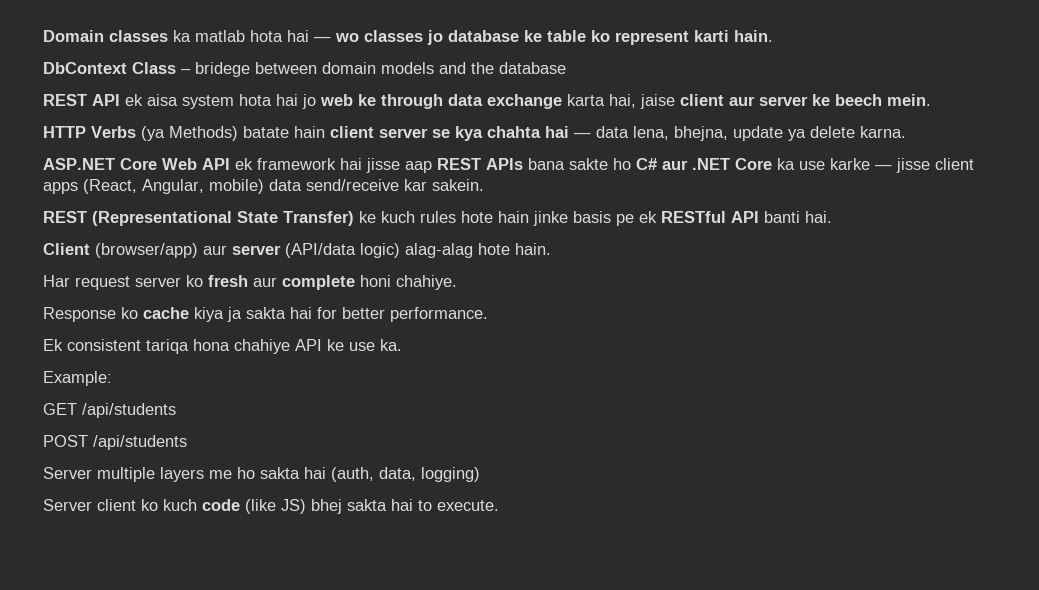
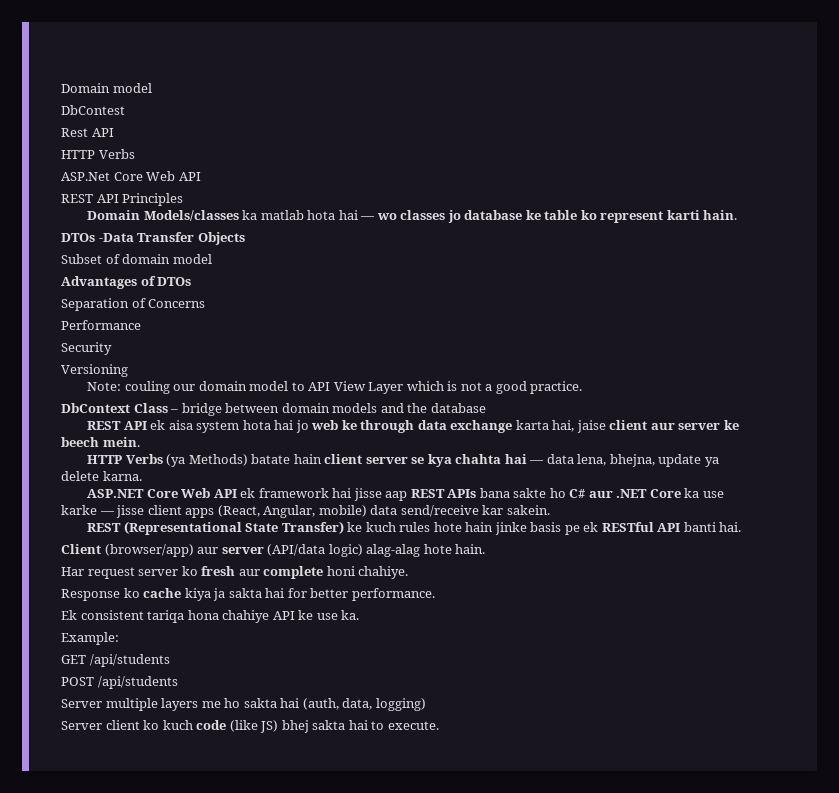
[43,30,168,42] Domain classes -> [61,83,152,93] [61,105,125,115] [61,128,114,137] [61,149,135,159] [61,171,201,181] [61,193,184,206] [87,210,239,221] Domain model // DbContest // Rest API // HTTP Verbs // ASP.Net Core Web API // REST API Principles // Domain Models/classes
(773, 36) none -> [61,232,245,245] [61,254,212,264] [61,276,192,289] [61,298,206,311] [61,320,141,330] [61,342,112,355] [61,364,128,377] [87,381,583,394] // DTOs -Data Transfer Objects // Subset of domain model // Advantages of DTOs // Separation of Concerns // Performance // Security // Versioning // Note: couling our domain model to API View Layer which is not a good practice.
[195,62,250,77] bridege -> [181,403,222,416] bridge

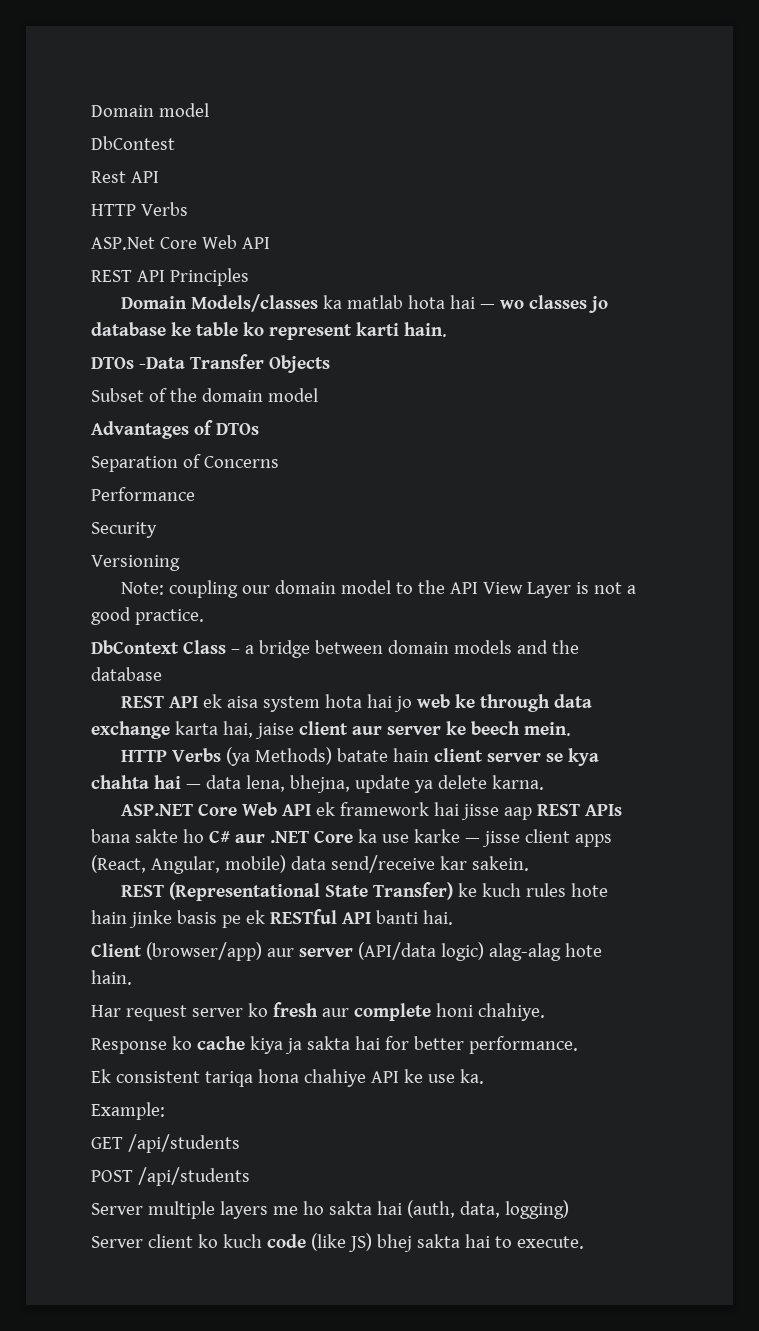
(120, 259) none -> [169,388,197,402] the
[124,381,170,394] couling -> [169,580,239,598] coupling
(305, 386) none -> [418,580,446,594] the
[406,381,444,391] which -> (572, 590) none
(179, 411) none -> [244,645,254,654] a

